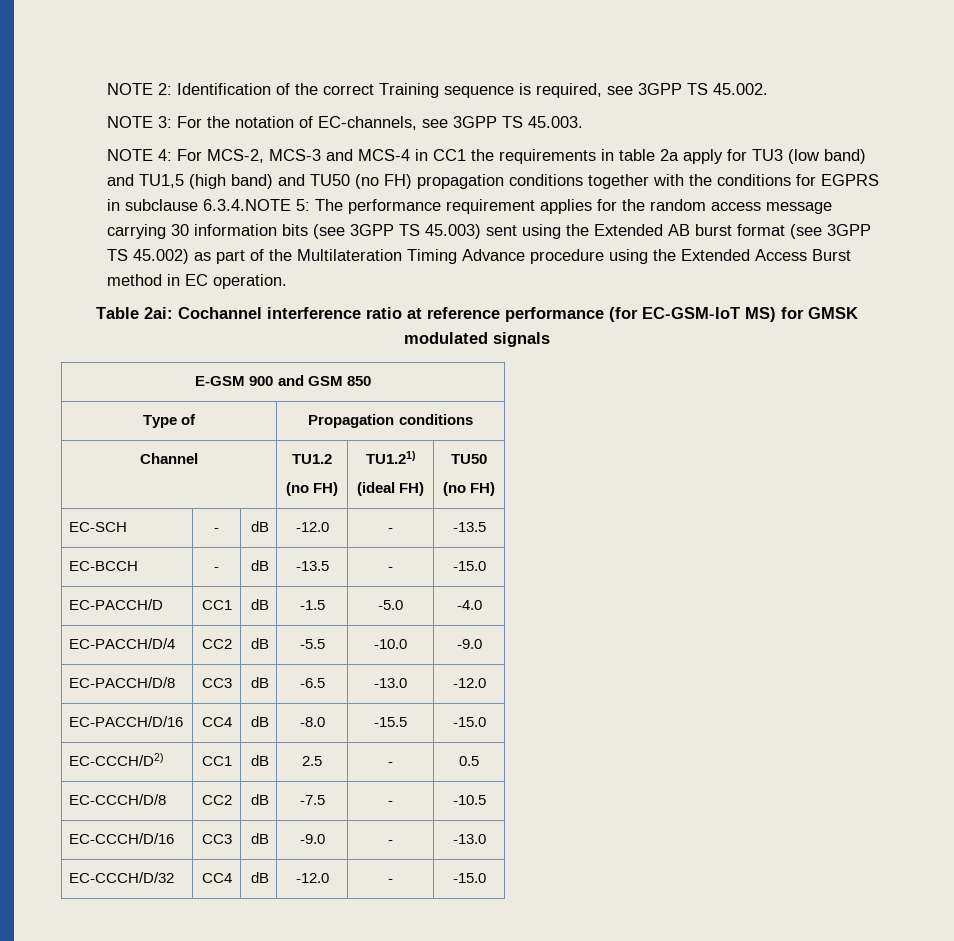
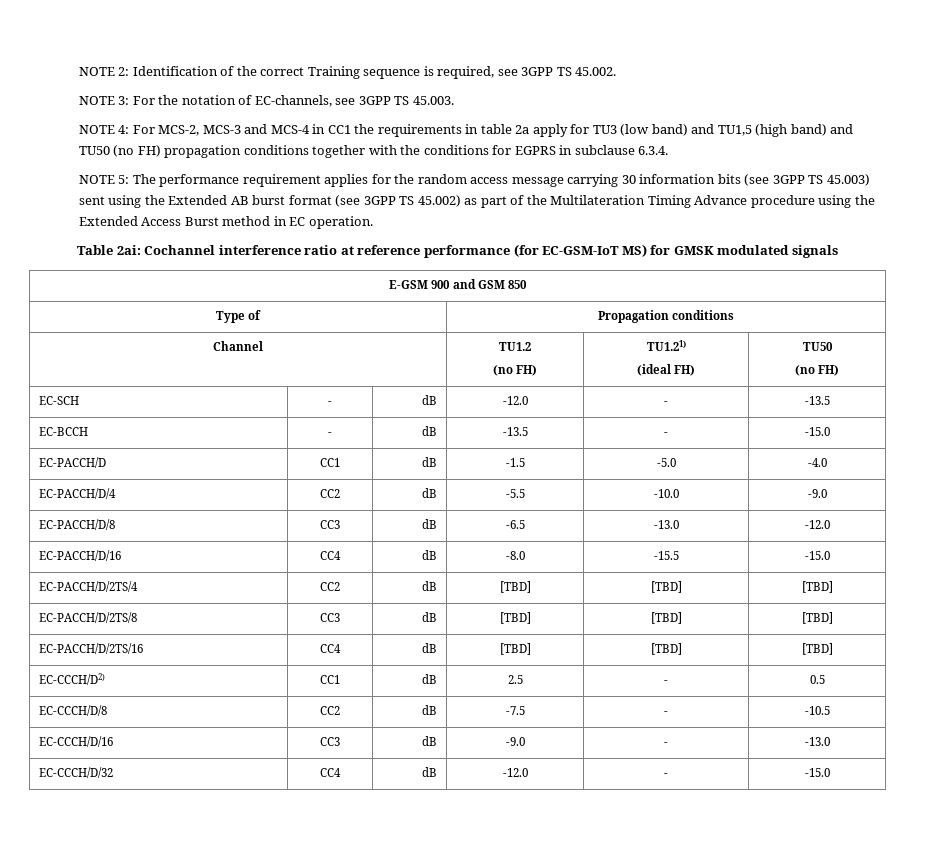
[203,199,292,211] 6.3.4.NOTE -> [638,146,669,155] [78,175,115,184] 6.3.4. // NOTE
(486, 722) none -> [39,581,139,592] [320,582,340,591] [421,581,437,591] [499,581,531,593] [650,581,682,593] [801,581,833,593] [39,612,138,623] [320,613,340,622] [421,612,437,622] [499,612,531,624] [650,612,682,624] [801,612,833,624] [39,643,144,654] [320,644,341,653] [421,643,437,653] [499,643,531,655] [650,643,682,655] [801,643,833,655] // EC-PACCH/D/2TS/4 | CC2 | dB | [TBD] | [TBD] | [TBD] // EC-PACCH/D/2TS/8 | CC3 | dB | [TBD] | [TBD] | [TBD] // EC-PACCH/D/2TS/16 | CC4 | dB | [TBD] | [TBD] | [TBD]

